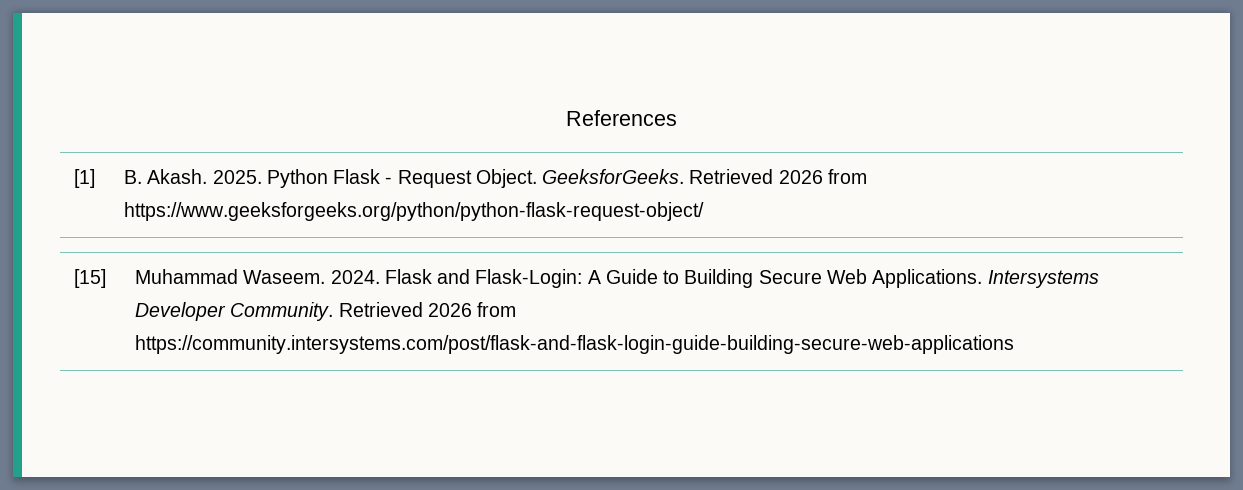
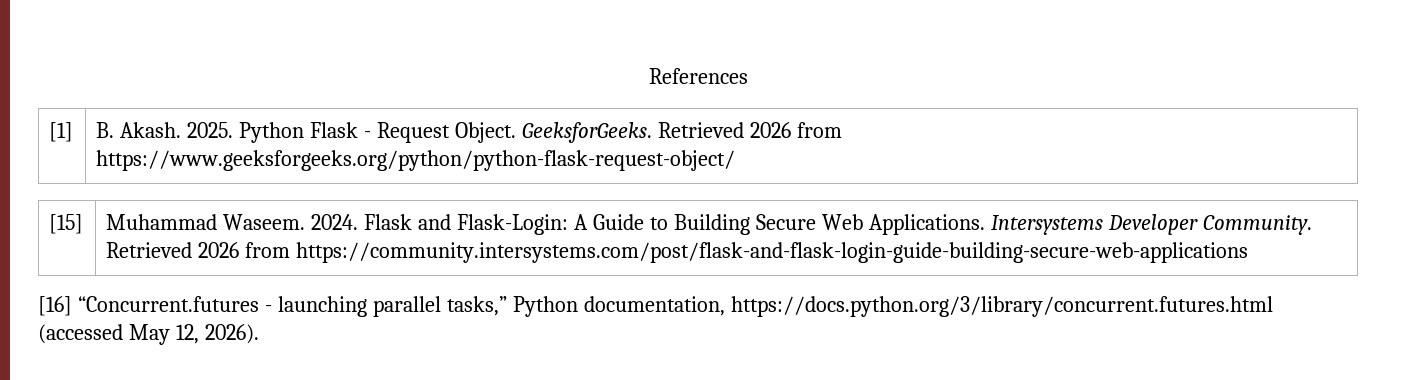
(1015, 344) none -> [38,296,1273,317] [38,324,259,345] // [16] “Concurrent.futures - launching parallel tasks,” Python documentation, https://docs.python.org/3/library/concurrent.futures.html (accessed May 12, 2026).

